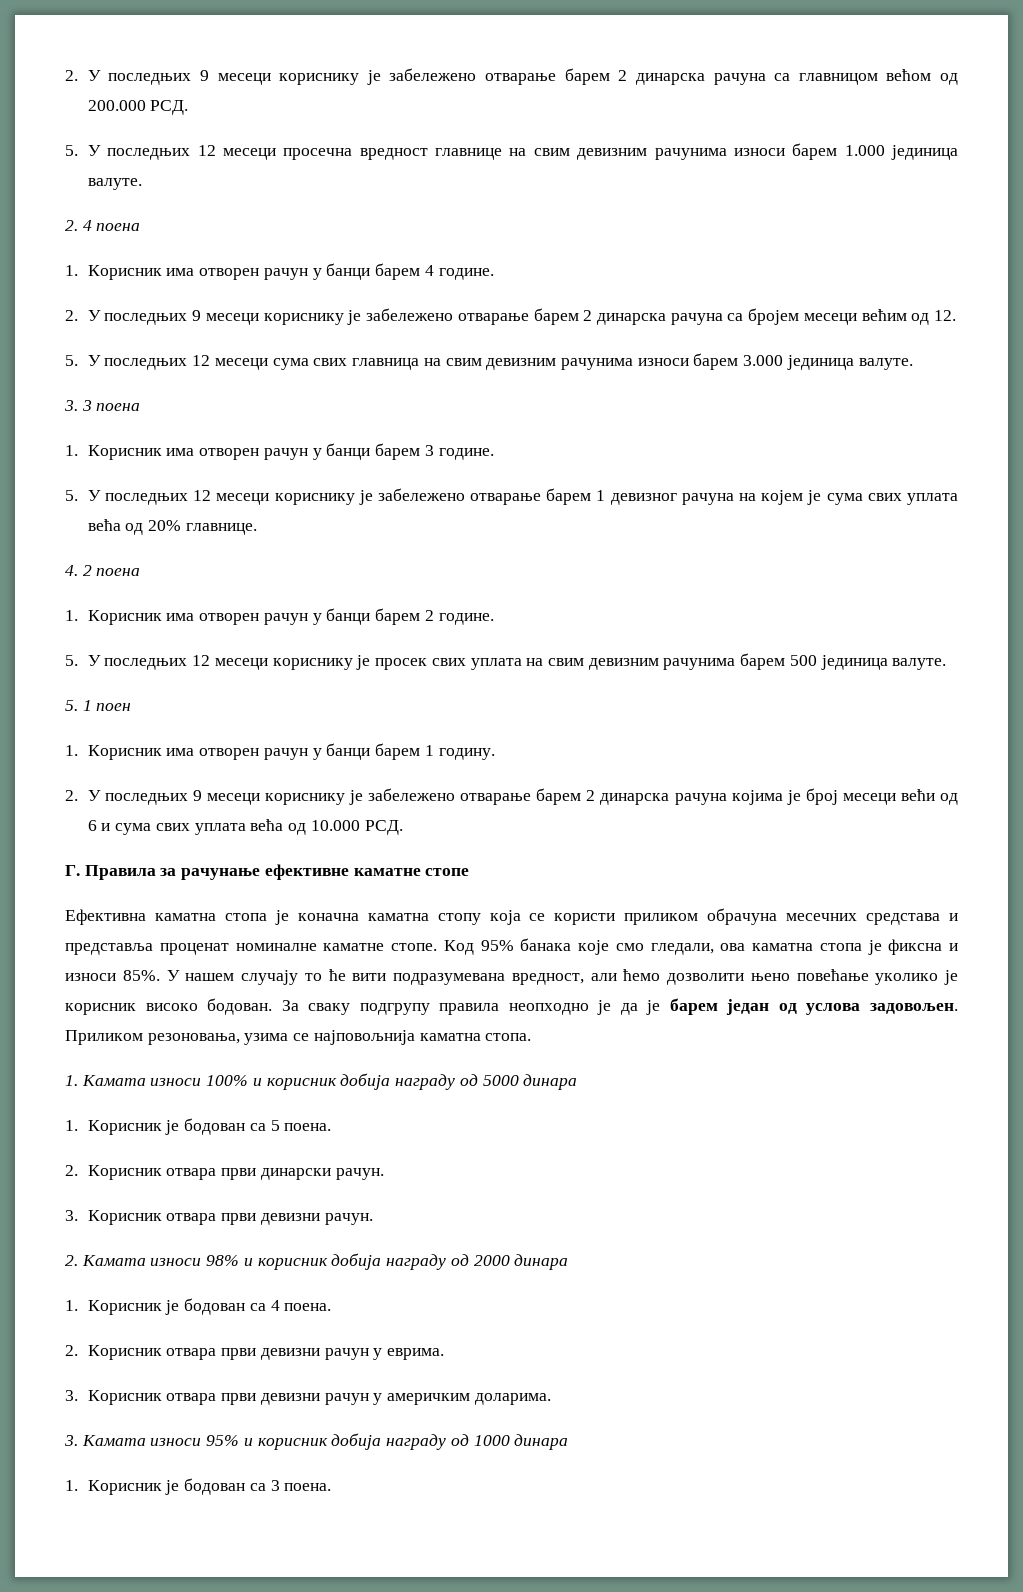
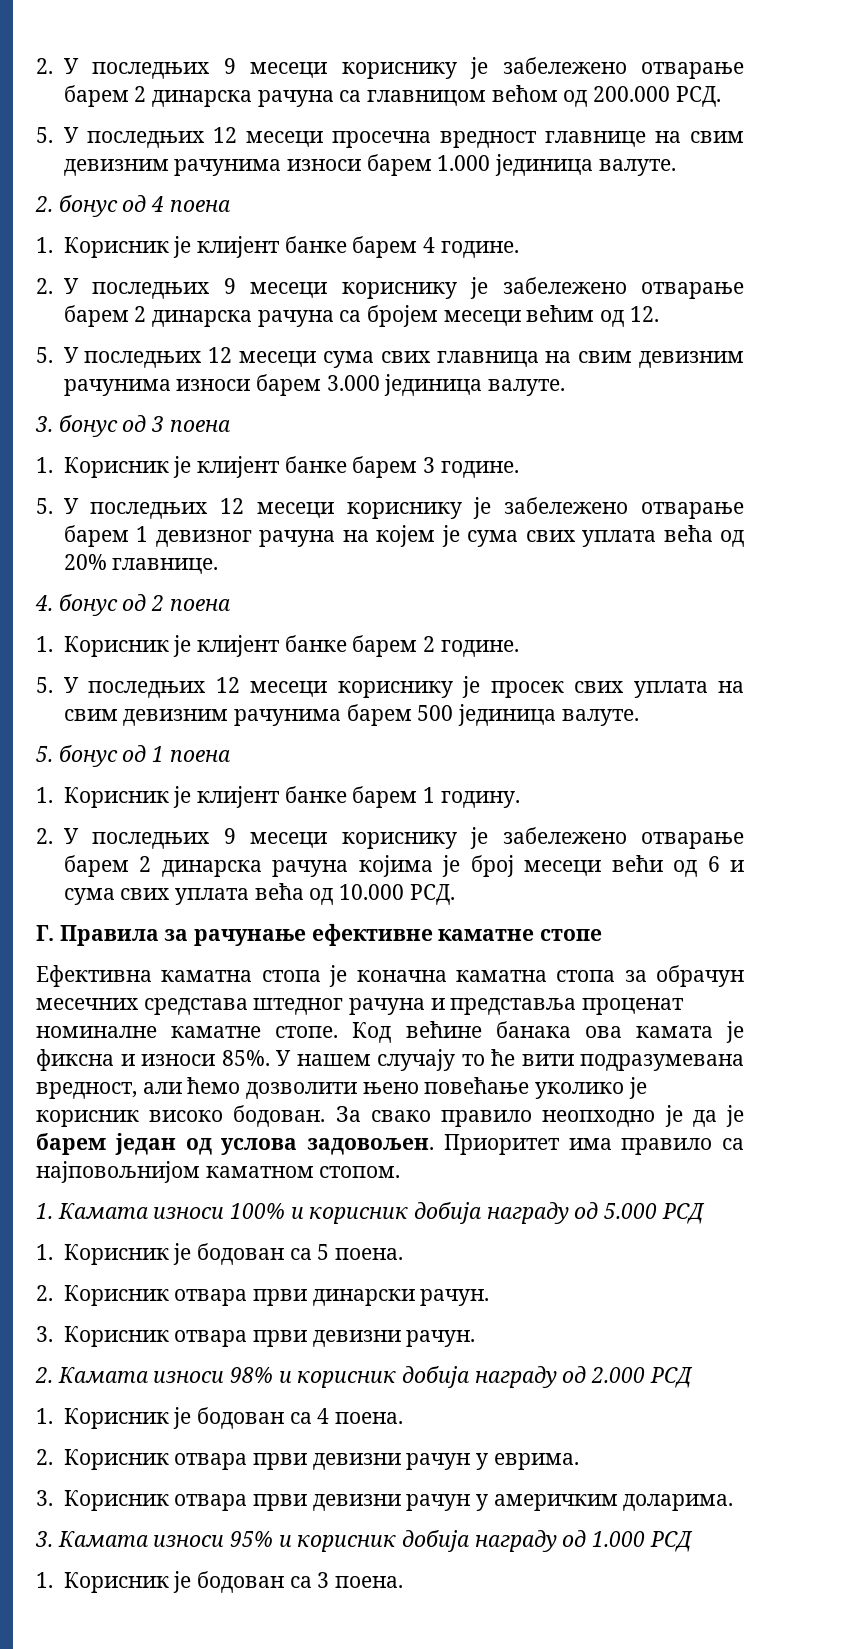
(78, 225) none -> [58,195,147,217] бонус од
[166,263,371,280] има отворен рачун у банци -> [173,236,347,258] је клијент банке
(78, 405) none -> [58,415,147,437] бонус од
[166,443,371,460] има отворен рачун у банци -> [173,456,347,478] је клијент банке
(78, 570) none -> [58,594,147,616] бонус од
[166,608,371,625] има отворен рачун у банци -> [173,635,347,657] је клијент банке
[82,700,132,711] [65,743,371,760] 1 поен // 1. Корисник има отворен рачун у банци -> [58,745,231,767] [36,786,347,808] бонус од 1 поена // 1. Корисник је клијент банке
[437,908,941,925] стопу која се користи приликом обрачуна месечних средстава -> [556,965,744,987] [36,998,426,1015] стопа за обрачун месечних средстава штедног рачуна
[480,938,862,955] 95% банака које смо гледали, ова каматна стопа -> [405,1021,713,1038] већине банака ова камата
[308,1003,500,1015] сваку подгрупу правила -> [370,1110,533,1127] свако правило
[65,1030,532,1045] Приликом резоновања, узима се најповољнија каматна стопа. -> [443,1134,744,1155] [36,1161,401,1183] Приоритет има правило са најповољнијом каматном стопом.
[482,1074,578,1090] 5000 динара -> [604,1203,705,1224] 5.000 РСД
[473,1254,569,1270] 2000 динара -> [591,1367,693,1388] 2.000 РСД
[473,1434,569,1450] 1000 динара -> [592,1531,693,1552] 1.000 РСД

